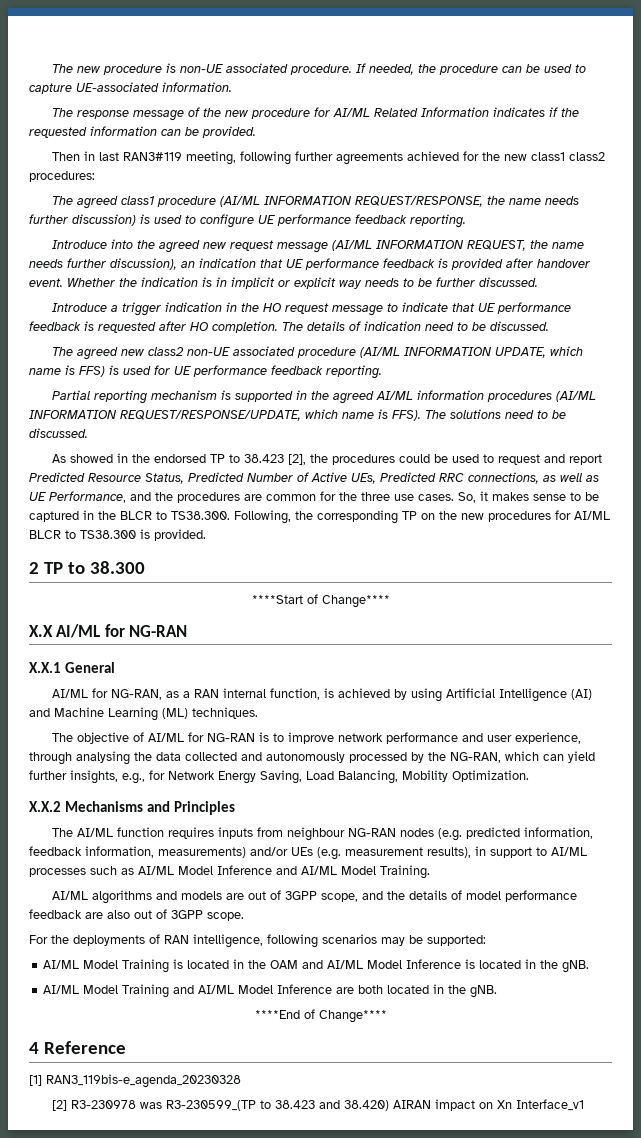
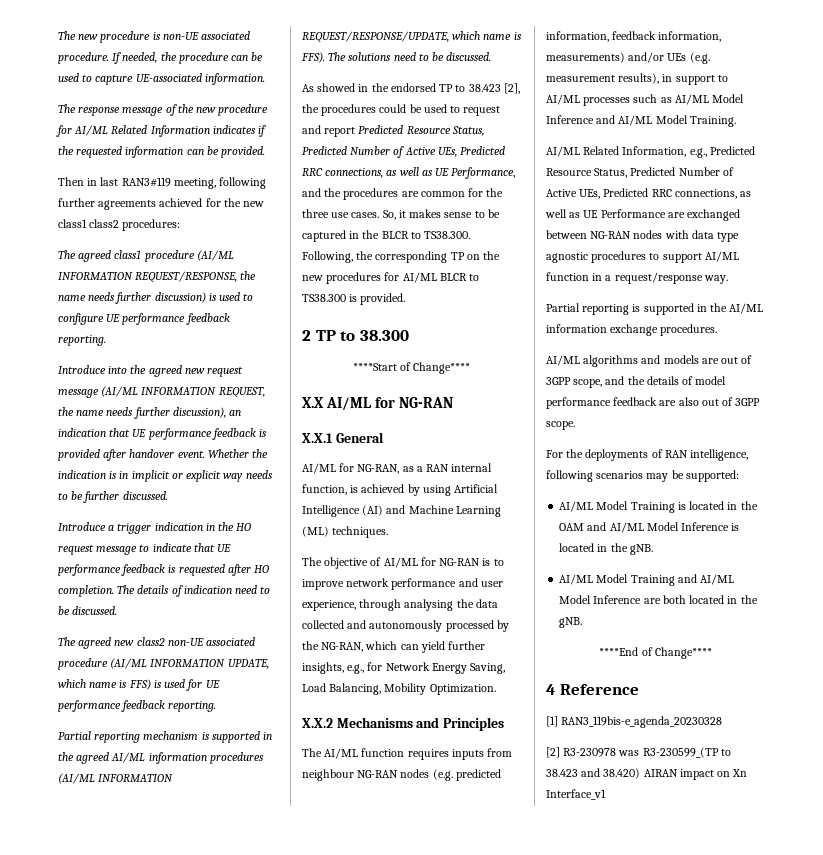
(430, 872) none -> [546,146,755,158] [546,167,734,178] [546,188,752,199] [545,209,741,221] [546,230,740,242] [546,251,739,263] [546,272,728,284] [546,303,764,315] [546,324,718,336] // AI/ML Related Information, e.g., Predicted Resource Status, Predicted Number of Active UEs, Predicted RRC connections, as well as UE Performance are exchanged between NG-RAN nodes with data type agnostic procedures to support AI/ML function in a request/response way. // Partial reporting is supported in the AI/ML information exchange procedures.

